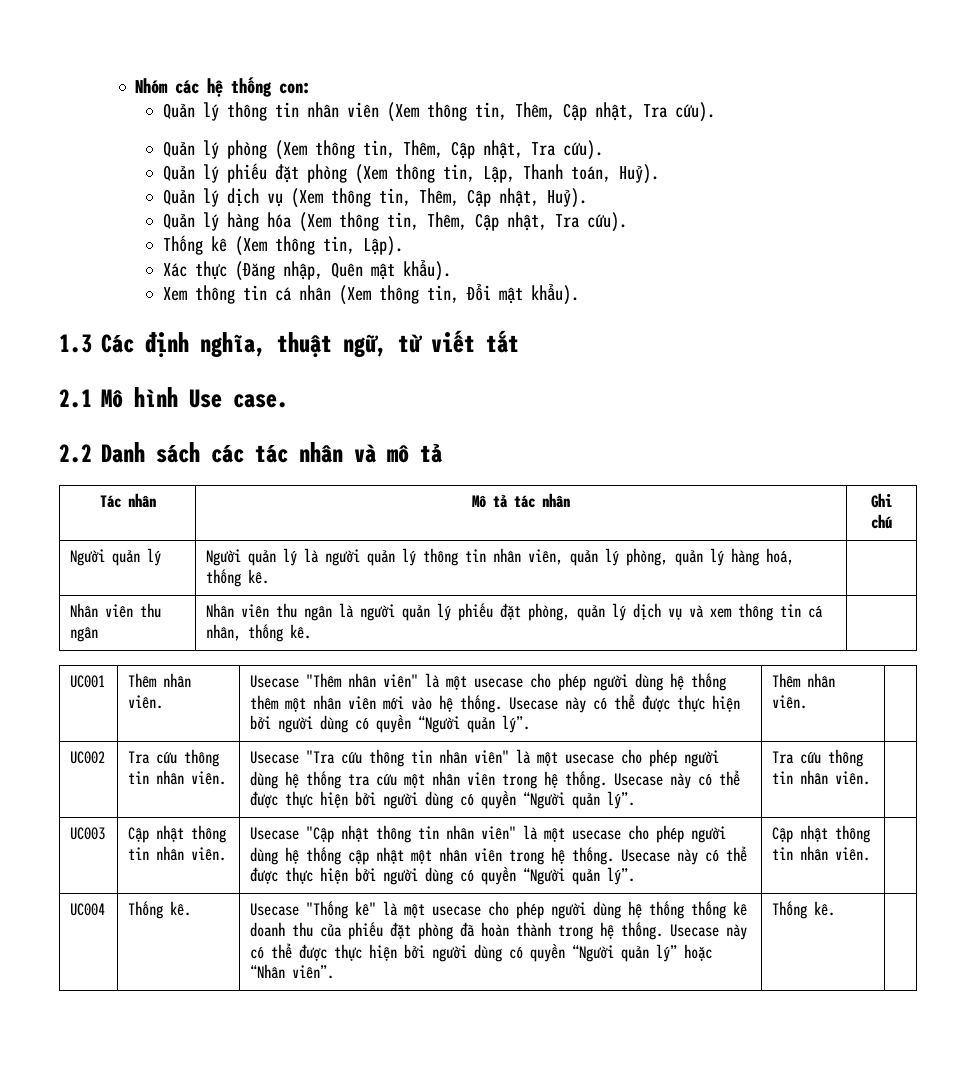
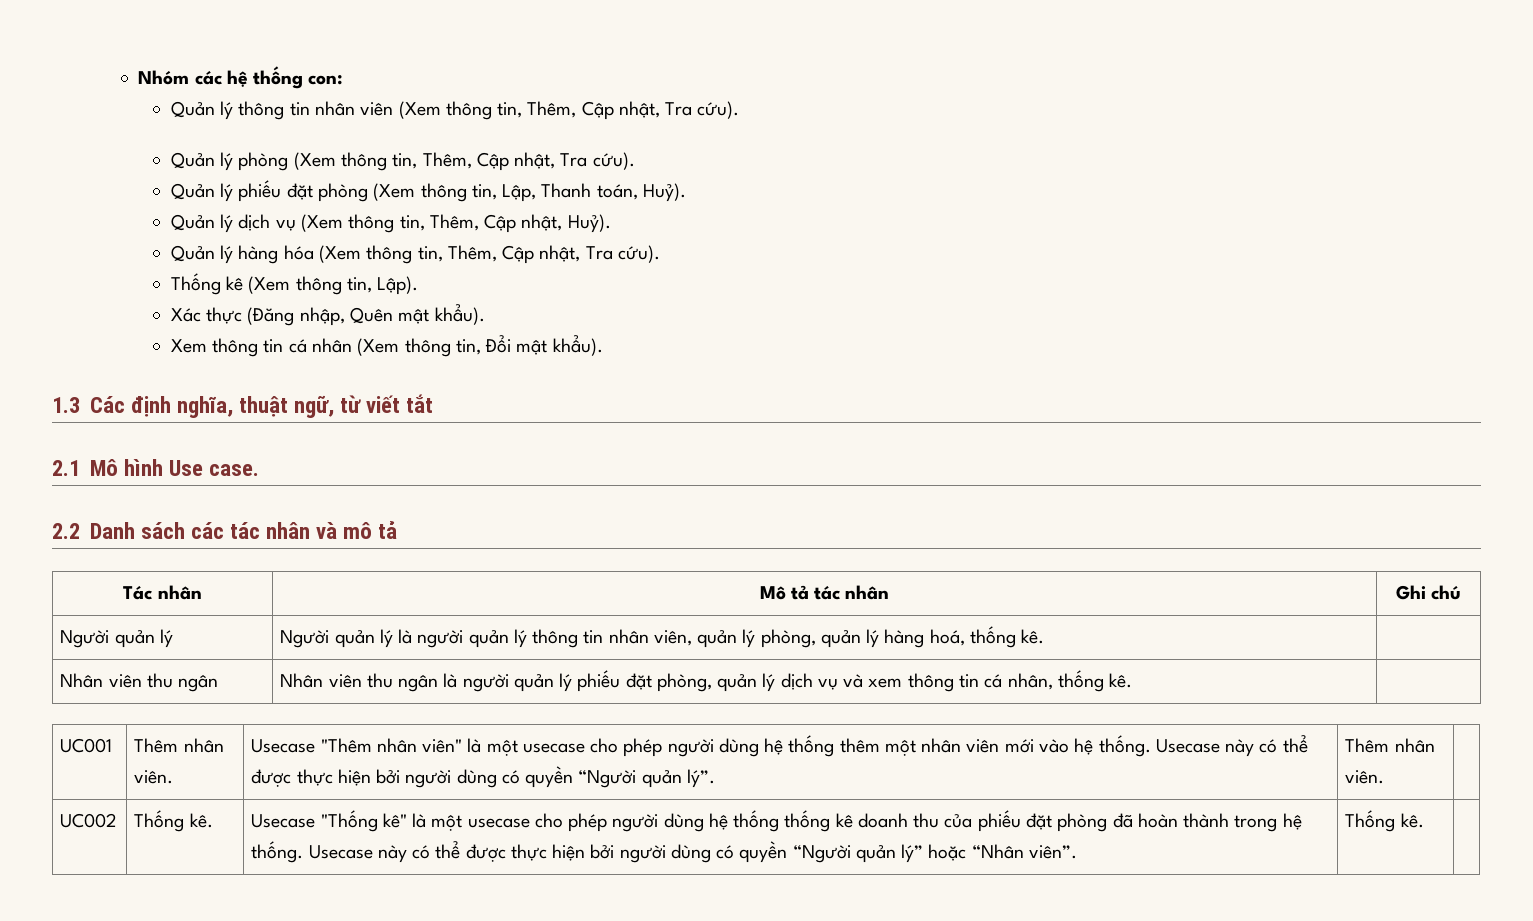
[128,749,220,767] [128,770,227,785] [250,749,720,767] [250,770,741,789] [250,791,636,809] [772,749,864,767] [772,770,871,785] [70,827,106,840] [128,825,227,843] [128,846,227,861] [250,825,727,843] [250,846,748,865] [250,867,636,885] [772,825,871,843] [772,846,871,861] [70,903,106,916] | Tra cứu thông tin nhân viên. | Usecase "Tra cứu thông tin nhân viên" là một usecase cho phép người dùng hệ thống tra cứu một nhân viên trong hệ thống. Usecase này có thể được thực hiện bởi người dùng có quyền “Người quản lý”. | Tra cứu thông tin nhân viên. | // UC003 | Cập nhật thông tin nhân viên. | Usecase "Cập nhật thông tin nhân viên" là một usecase cho phép người dùng hệ thống cập nhật một nhân viên trong hệ thống. Usecase này có thể được thực hiện bởi người dùng có quyền “Người quản lý”. | Cập nhật thông tin nhân viên. | // UC004 -> (118, 820) none

